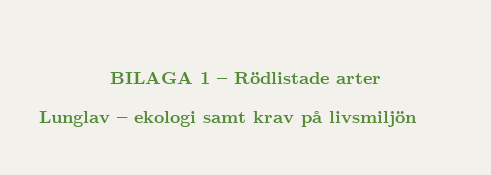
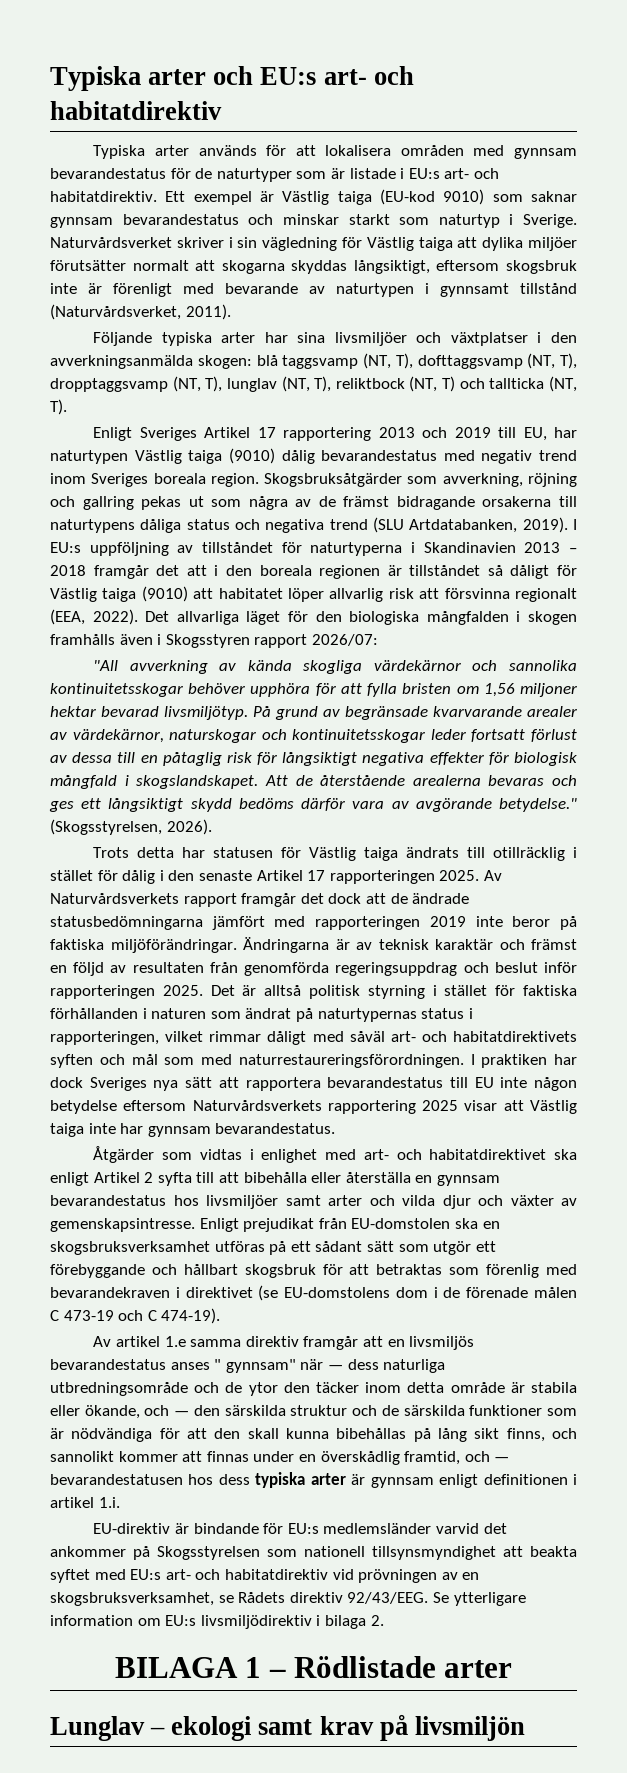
(110, 77) none -> [50,66,414,91] [50,101,222,120] [93,145,577,159] [50,168,499,182] [50,189,577,205] [50,214,577,228] [50,237,578,251] [50,260,577,274] [50,283,577,297] [50,304,231,320] [93,332,577,346] [50,353,577,369] [50,376,577,392] [50,399,67,415] [93,427,577,441] [50,448,577,464] [50,473,577,487] [50,496,577,510] [50,517,577,533] [50,542,577,556] [50,565,577,579] [50,586,577,602] [50,609,578,625] [50,634,378,648] [93,660,577,674] [50,683,577,697] [50,706,577,720] [50,729,577,743] [50,752,577,766] [50,775,577,789] [49,798,577,812] [50,819,212,835] [93,847,577,861] [50,870,502,884] [50,893,470,907] [50,916,577,930] [50,937,577,953] [50,962,577,976] [50,985,577,999] [50,1008,473,1022] [50,1031,577,1045] [50,1054,577,1068] [50,1077,577,1091] [50,1100,577,1114] [50,1123,336,1137] [93,1146,577,1163] [50,1172,500,1186] [50,1195,577,1209] [50,1218,500,1232] [50,1241,496,1255] [50,1264,578,1278] [50,1285,577,1301] [50,1308,221,1324] [93,1336,475,1350] [50,1359,446,1373] [50,1382,577,1396] [50,1405,577,1419] [50,1428,577,1442] [50,1451,510,1465] [50,1472,577,1488] [50,1497,120,1508] [93,1523,507,1534] [50,1546,577,1560] [50,1569,480,1583] [50,1592,526,1606] [50,1615,384,1629] Typiska arter och EU:s art- och habitatdirektiv // Typiska arter används för att lokalisera områden med gynnsam bevarandestatus för de naturtyper som är listade i EU:s art- och habitatdirektiv. Ett exempel är Västlig taiga (EU-kod 9010) som saknar gynnsam bevarandestatus och minskar starkt som naturtyp i Sverige. Naturvårdsverket skriver i sin vägledning för Västlig taiga att dylika miljöer förutsätter normalt att skogarna skyddas långsiktigt, eftersom skogsbruk inte är förenligt med bevarande av naturtypen i gynnsamt tillstånd (Naturvårdsverket, 2011). // Följande typiska arter har sina livsmiljöer och växtplatser i den avverkningsanmälda skogen: blå taggsvamp (NT, T), dofttaggsvamp (NT, T), dropptaggsvamp (NT, T), lunglav (NT, T), reliktbock (NT, T) och tallticka (NT, T). // Enligt Sveriges Artikel 17 rapportering 2013 och 2019 till EU, har naturtypen Västlig taiga (9010) dålig bevarandestatus med negativ trend inom Sveriges boreala region. Skogsbruksåtgärder som avverkning, röjning och gallring pekas ut som några av de främst bidragande orsakerna till naturtypens dåliga status och negativa trend (SLU Artdatabanken, 2019). I EU:s uppföljning av tillståndet för naturtyperna i Skandinavien 2013 – 2018 framgår det att i den boreala regionen är tillståndet så dåligt för Västlig taiga (9010) att habitatet löper allvarlig risk att försvinna regionalt (EEA, 2022). Det allvarliga läget för den biologiska mångfalden i skogen framhålls även i Skogsstyren rapport 2026/07: // "All avverkning av kända skogliga värdekärnor och sannolika kontinuitetsskogar behöver upphöra för att fylla bristen om 1,56 miljoner hektar bevarad livsmiljötyp. På grund av begränsade kvarvarande arealer av värdekärnor, naturskogar och kontinuitetsskogar leder fortsatt förlust av dessa till en påtaglig risk för långsiktigt negativa effekter för biologisk mångfald i skogslandskapet. Att de återstående arealerna bevaras och ges ett långsiktigt skydd bedöms därför vara av avgörande betydelse." (Skogsstyrelsen, 2026). // Trots detta har statusen för Västlig taiga ändrats till otillräcklig i stället för dålig i den senaste Artikel 17 rapporteringen 2025. Av Naturvårdsverkets rapport framgår det dock att de ändrade statusbedömningarna jämfört med rapporteringen 2019 inte beror på faktiska miljöförändringar. Ändringarna är av teknisk karaktär och främst en följd av resultaten från genomförda regeringsuppdrag och beslut inför rapporteringen 2025. Det är alltså politisk styrning i stället för faktiska förhållanden i naturen som ändrat på naturtypernas status i rapporteringen, vilket rimmar dåligt med såväl art- och habitatdirektivets syften och mål som med naturrestaureringsförordningen. I praktiken har dock Sveriges nya sätt att rapportera bevarandestatus till EU inte någon betydelse eftersom Naturvårdsverkets rapportering 2025 visar att Västlig taiga inte har gynnsam bevarandestatus. // Åtgärder som vidtas i enlighet med art- och habitatdirektivet ska enligt Artikel 2 syfta till att bibehålla eller återställa en gynnsam bevarandestatus hos livsmiljöer samt arter och vilda djur och växter av gemenskapsintresse. Enligt prejudikat från EU-domstolen ska en skogsbruksverksamhet utföras på ett sådant sätt som utgör ett förebyggande och hållbart skogsbruk för att betraktas som förenlig med bevarandekraven i direktivet (se EU-domstolens dom i de förenade målen C 473-19 och C 474-19). // Av artikel 1.e samma direktiv framgår att en livsmiljös bevarandestatus anses " gynnsam" när — dess naturliga utbredningsområde och de ytor den täcker inom detta område är stabila eller ökande, och — den särskilda struktur och de särskilda funktioner som är nödvändiga för att den skall kunna bibehållas på lång sikt finns, och sannolikt kommer att finnas under en överskådlig framtid, och — bevarandestatusen hos dess typiska arter är gynnsam enligt definitionen i artikel 1.i. // EU-direktiv är bindande för EU:s medlemsländer varvid det ankommer på Skogsstyrelsen som nationell tillsynsmyndighet att beakta syftet med EU:s art- och habitatdirektiv vid prövningen av en skogsbruksverksamhet, se Rådets direktiv 92/43/EEG. Se ytterligare information om EU:s livsmiljödirektiv i bilaga 2. //

